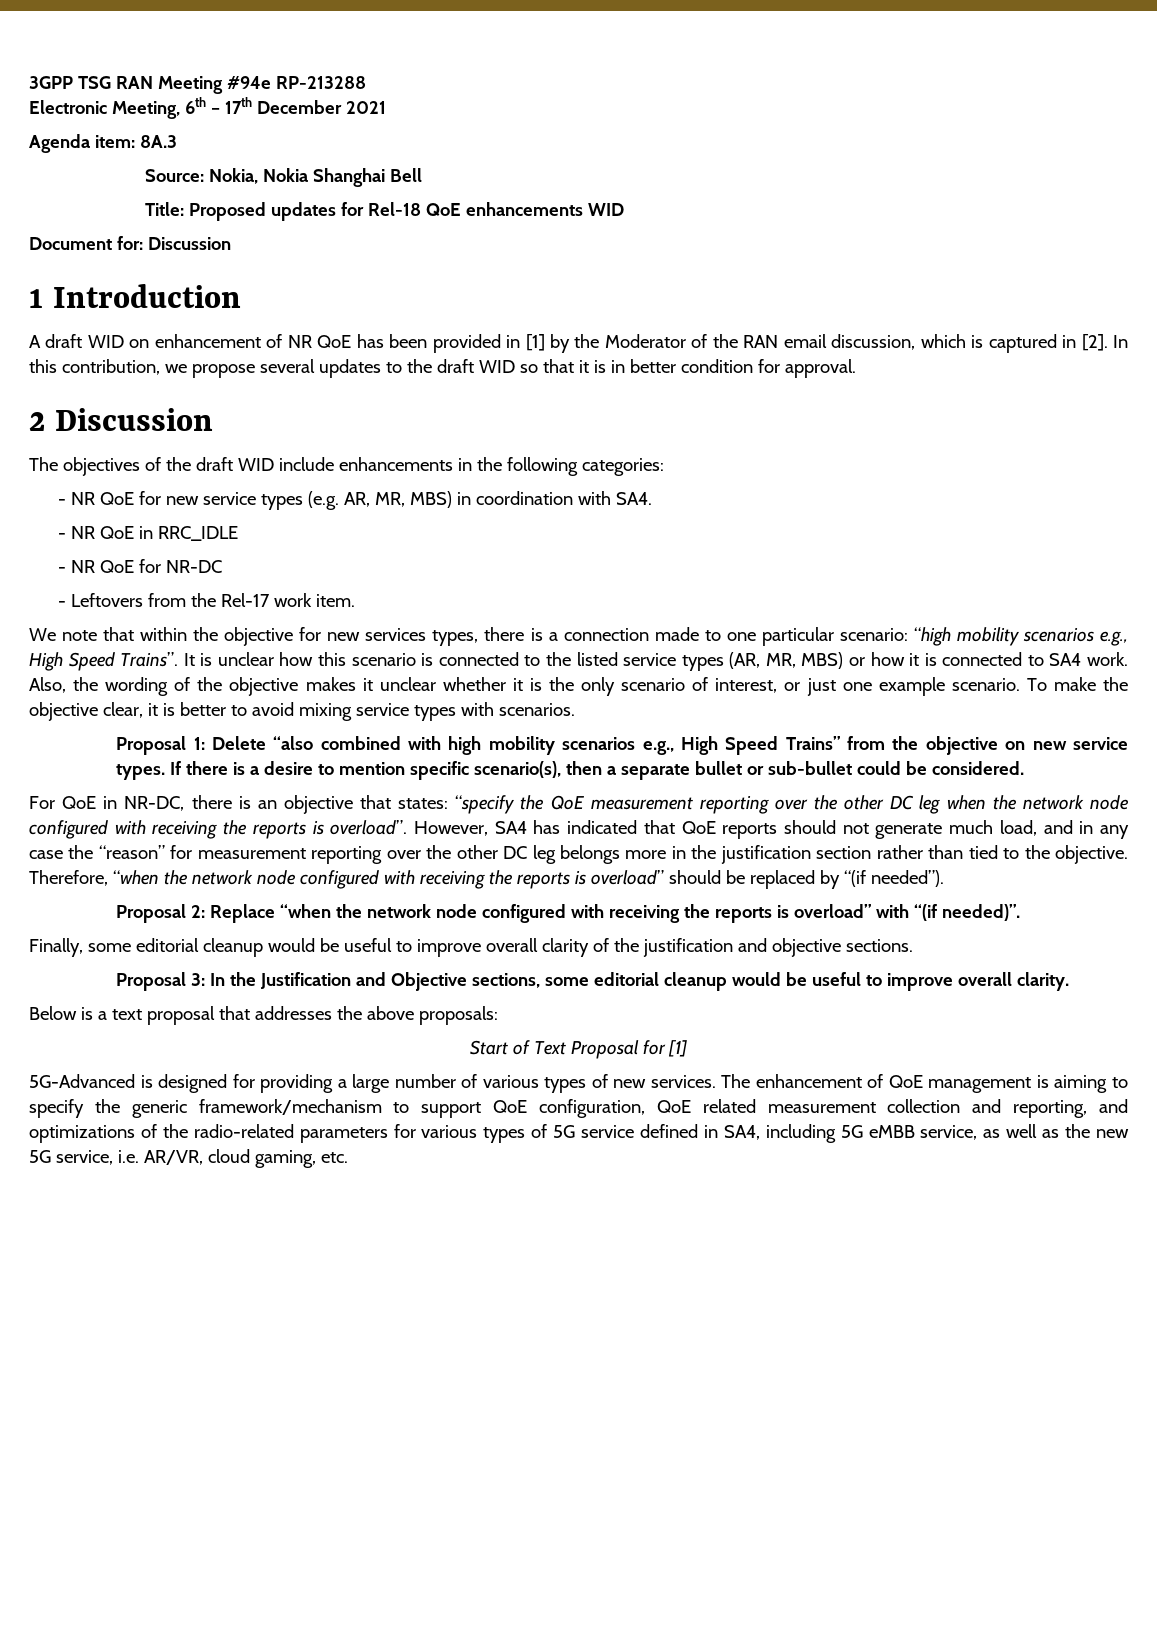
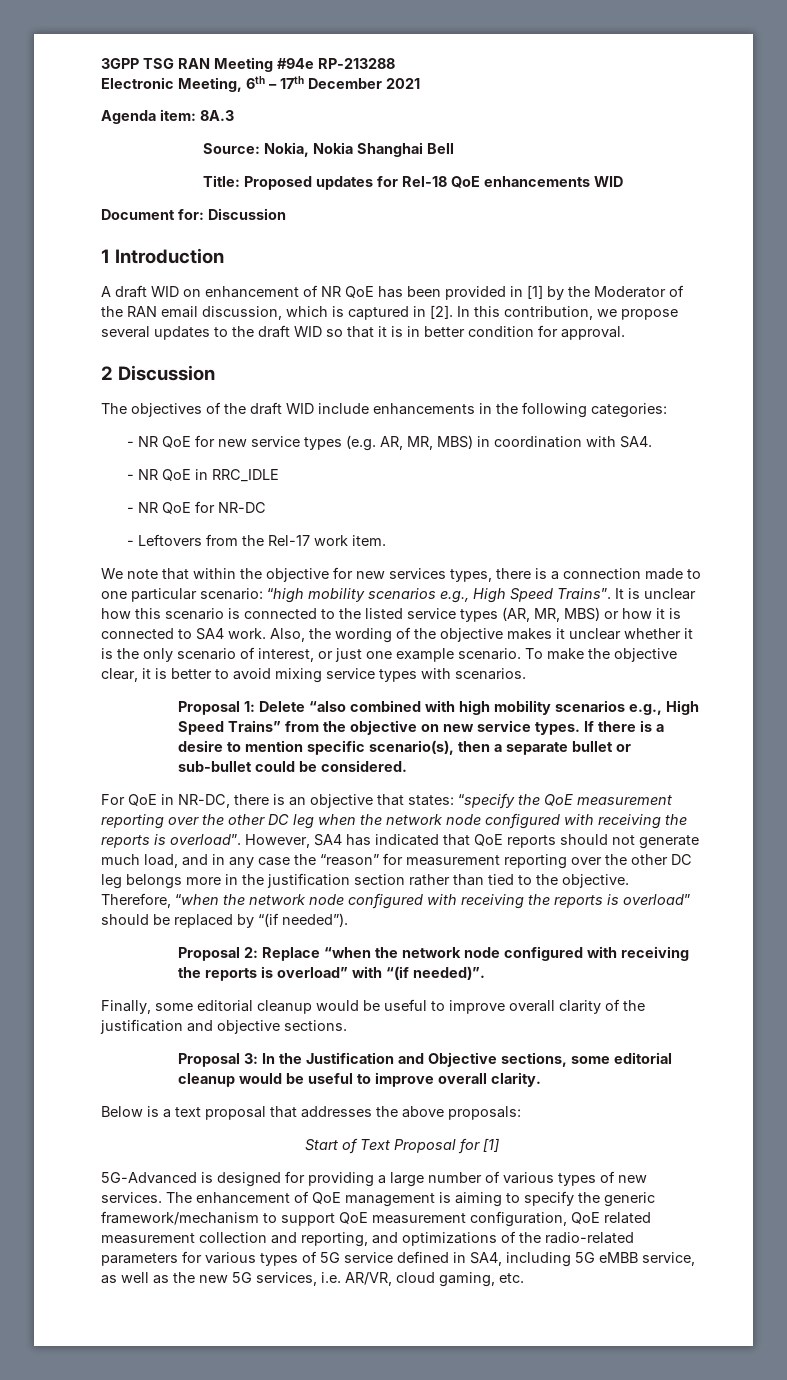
(528, 1106) none -> [372,1213,466,1224] measurement
[55,1150,113,1165] service, -> [256,1272,317,1286] services,

